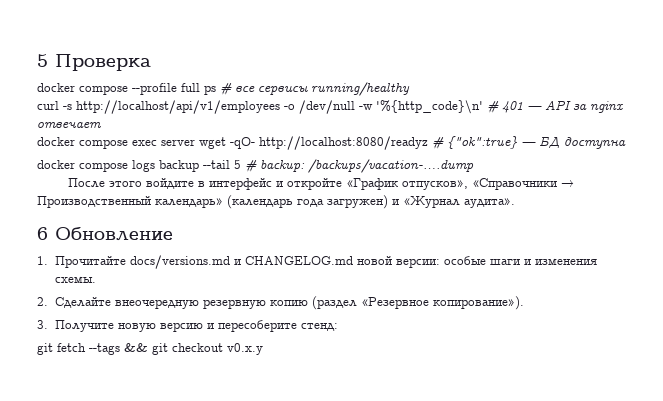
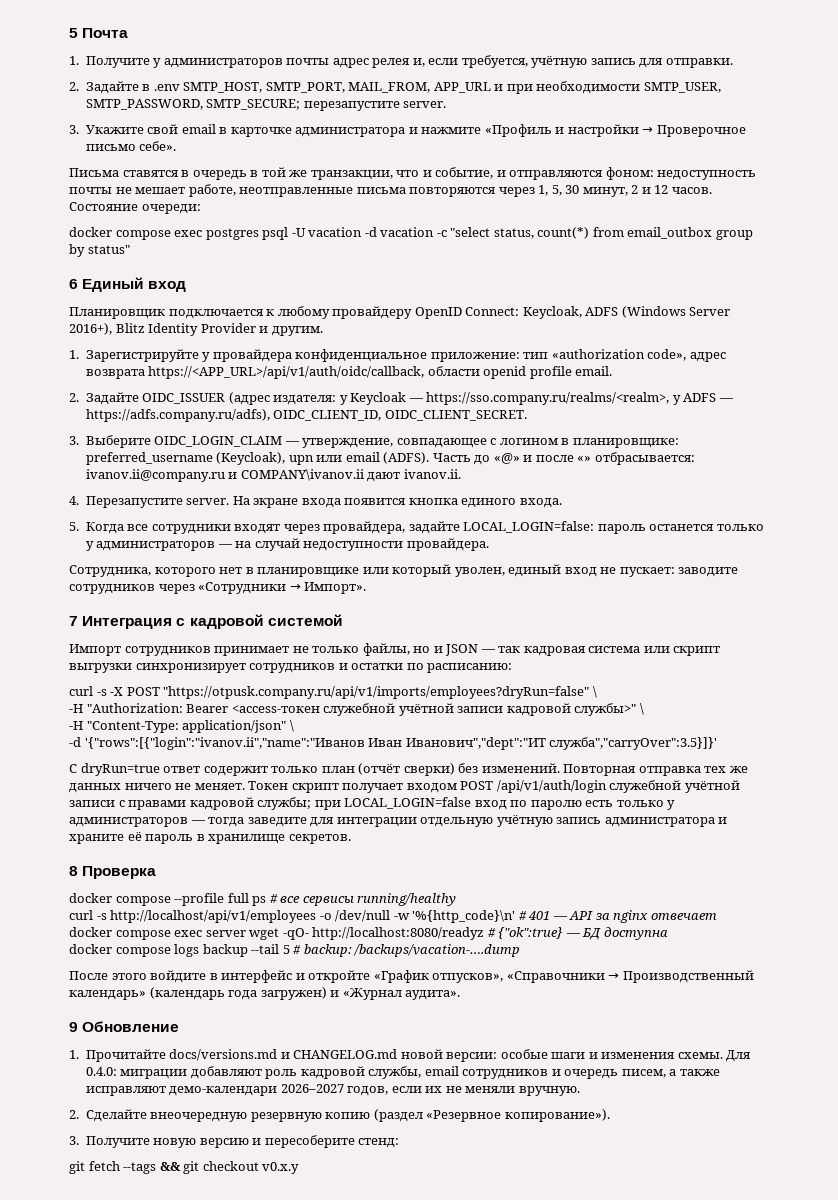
[37,54,48,67] 5 -> [69,28,129,38] [69,55,733,68] [69,81,721,94] [85,99,447,111] [69,124,746,137] [85,141,177,151] [69,167,757,180] [69,184,712,197] [69,202,201,214] [69,227,753,240] [69,244,130,257] [69,277,187,292] [69,306,731,319] [69,323,323,336] [69,349,726,362] [85,366,613,379] [69,392,734,405] [85,409,527,422] [69,435,679,448] [85,452,695,465] [85,469,461,482] [69,496,562,508] [69,521,764,534] [85,538,489,551] [69,564,739,577] [69,582,367,594] [69,614,343,629] [69,643,721,656] [69,663,513,673] [69,686,597,699] [69,703,644,716] [69,720,294,733] [69,737,718,750] [69,763,748,776] [69,780,740,793] [69,797,676,810] [69,815,728,827] [69,832,351,844] [69,866,78,876] 5 Почта // 1. Получите у администраторов почты адрес релея и, если требуется, учётную запись для отправки. // 2. Задайте в .env SMTP_HOST, SMTP_PORT, MAIL_FROM, APP_URL и при необходимости SMTP_USER, SMTP_PASSWORD, SMTP_SECURE; перезапустите server. // 3. Укажите свой email в карточке администратора и нажмите «Профиль и настройки → Проверочное письмо себе». // Письма ставятся в очередь в той же транзакции, что и событие, и отправляются фоном: недоступность почты не мешает работе, неотправленные письма повторяются через 1, 5, 30 минут, 2 и 12 часов. Состояние очереди: // docker compose exec postgres psql -U vacation -d vacation -c "select status, count(*) from email_outbox group by status" // 6 Единый вход // Планировщик подключается к любому провайдеру OpenID Connect: Keycloak, ADFS (Windows Server 2016+), Blitz Identity Provider и другим. // 1. Зарегистрируйте у провайдера конфиденциальное приложение: тип «authorization code», адрес возврата https://<APP_URL>/api/v1/auth/oidc/callback, области openid profile email. // 2. Задайте OIDC_ISSUER (адрес издателя: у Keycloak — https://sso.company.ru/realms/<realm>, у ADFS — https://adfs.company.ru/adfs), OIDC_CLIENT_ID, OIDC_CLIENT_SECRET. // 3. Выберите OIDC_LOGIN_CLAIM — утверждение, совпадающее с логином в планировщике: preferred_username (Keycloak), upn или email (ADFS). Часть до «@» и после «» отбрасывается: ivanov.ii@company.ru и COMPANY\ivanov.ii дают ivanov.ii. // 4. Перезапустите server. На экране входа появится кнопка единого входа. // 5. Когда все сотрудники входят через провайдера, задайте LOCAL_LOGIN=false: пароль останется только у администраторов — на случай недоступности провайдера. // Сотрудника, которого нет в планировщике или который уволен, единый вход не пускает: заводите сотрудников через «Сотрудники → Импорт». // 7 Интеграция с кадровой системой // Импорт сотрудников принимает не только файлы, но и JSON — так кадровая система или скрипт выгрузки синхронизирует сотрудников и остатки по расписанию: // curl -s -X POST "https://otpusk.company.ru/api/v1/imports/employees?dryRun=false" \ // -H "Authorization: Bearer <access-токен служебной учётной записи кадровой службы>" \ // -H "Content-Type: application/json" \ // -d '{"rows":[{"login":"ivanov.ii","name":"Иванов Иван Иванович","dept":"ИТ служба","carryOver":3.5}]}' // С dryRun=true ответ содержит только план (отчёт сверки) без изменений. Повторная отправка тех же данных ничего не меняет. Токен скрипт получает входом POST /api/v1/auth/login служебной учётной записи с правами кадровой службы; при LOCAL_LOGIN=false вход по паролю есть только у администраторов — тогда заведите для интеграции отдельную учётную запись администратора и храните её пароль в хранилище секретов. // 8
[37,227,48,240] 6 -> [69,1022,78,1032] 9
(96, 279) none -> [726,1050,752,1062] [85,1066,720,1079] [85,1084,580,1096] Для 0.4.0: миграции добавляют роль кадровой службы, email сотрудников и очередь писем, а также исправляют демо-календари 2026–2027 годов, если их не меняли вручную.

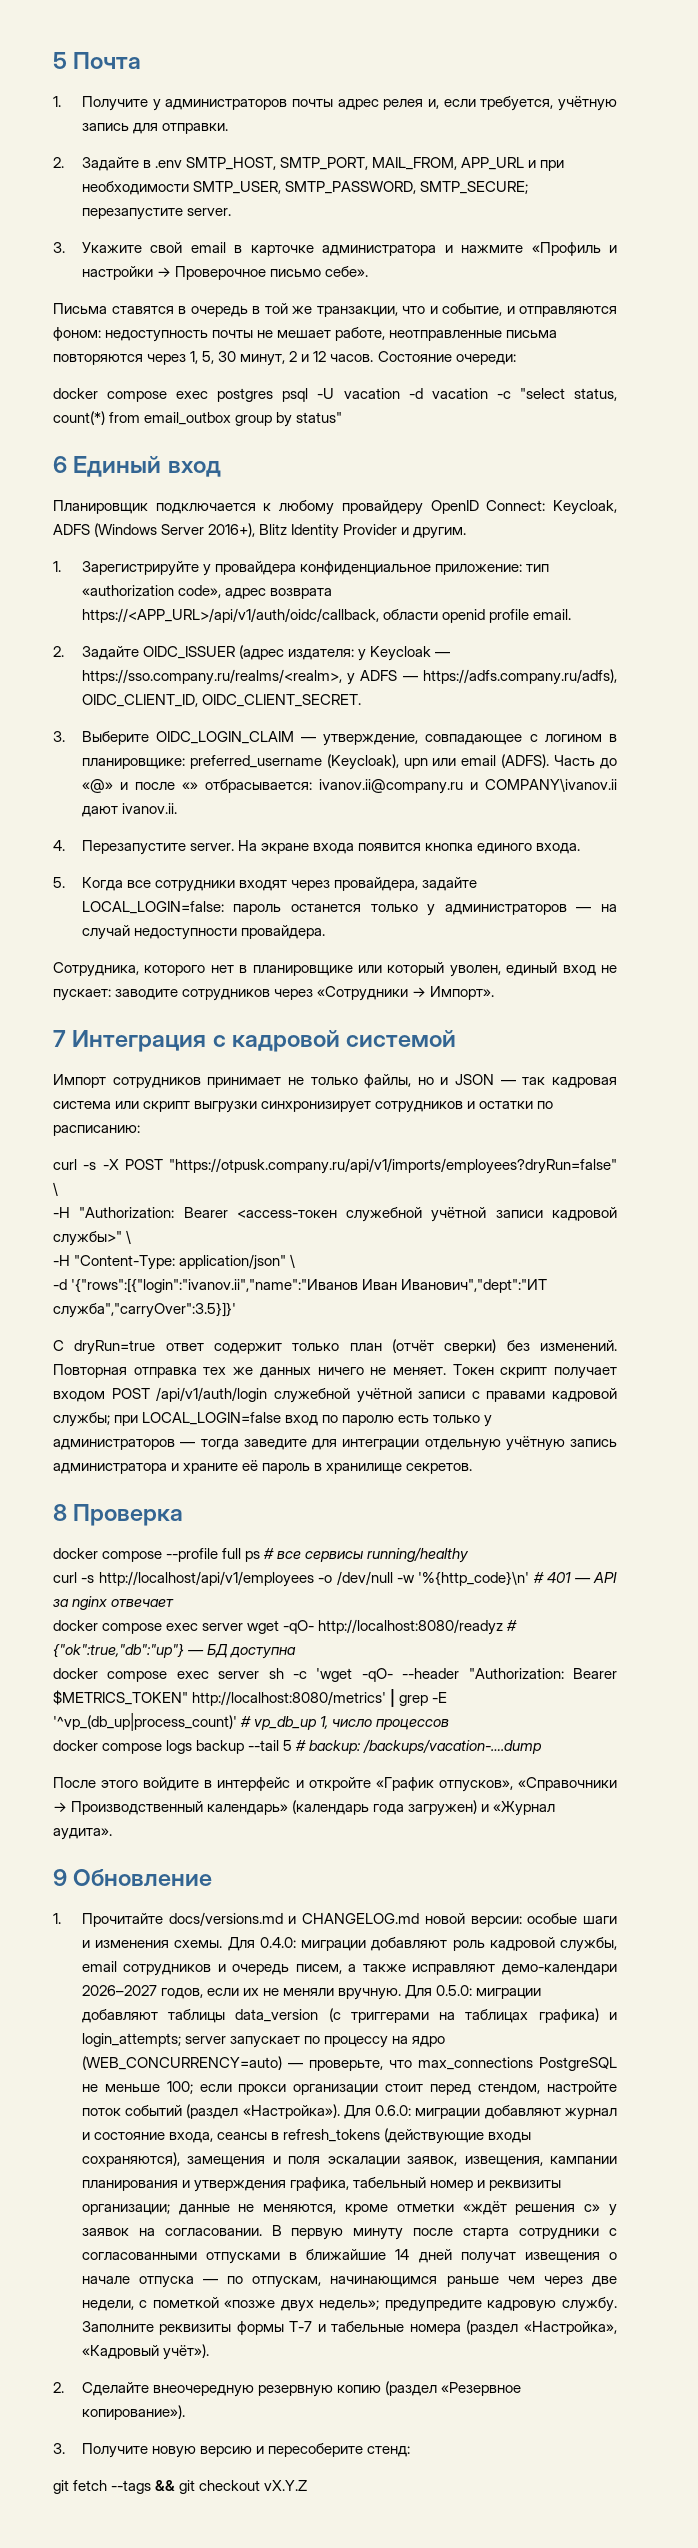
[498,927,564,939] {"ok":true} -> [53,1643,184,1658] {"ok":true,"db":"up"}
(668, 933) none -> [53,1668,617,1682] [53,1689,448,1707] [53,1713,450,1731] // docker compose exec server sh -c 'wget -qO- --header "Authorization: Bearer $METRICS_TOKEN" http://localhost:8080/metrics' | grep -E '^vp_(db_up|process_count)' # vp_db_up 1, число процессов
(580, 1091) none -> [405,1985,542,1999] [81,2008,618,2023] [81,2033,446,2048] [81,2056,617,2071] [81,2081,617,2095] [81,2104,618,2120] [81,2128,532,2144] [81,2152,617,2167] [81,2177,562,2192] [81,2201,617,2216] [81,2225,617,2240] [81,2249,618,2264] [81,2276,617,2288] [81,2297,618,2312] [81,2320,618,2335] [81,2344,209,2360] Для 0.5.0: миграции добавляют таблицы data_version (с триггерами на таблицах графика) и login_attempts; server запускает по процессу на ядро (WEB_CONCURRENCY=auto) — проверьте, что max_connections PostgreSQL не меньше 100; если прокси организации стоит перед стендом, настройте поток событий (раздел «Настройка»). Для 0.6.0: миграции добавляют журнал и состояние входа, сеансы в refresh_tokens (действующие входы сохраняются), замещения и поля эскалации заявок, извещения, кампании планирования и утверждения графика, табельный номер и реквизиты организации; данные не меняются, кроме отметки «ждёт решения с» у заявок на согласовании. В первую минуту после старта сотрудники с согласованными отпусками в ближайшие 14 дней получат извещения о начале отпуска — по отпускам, начинающимся раньше чем через две недели, с пометкой «позже двух недель»; предупредите кадровую службу. Заполните реквизиты формы Т-7 и табельные номера (раздел «Настройка», «Кадровый учёт»).
[262,1162,300,1174] v0.x.y -> [264,2480,308,2491] vX.Y.Z

